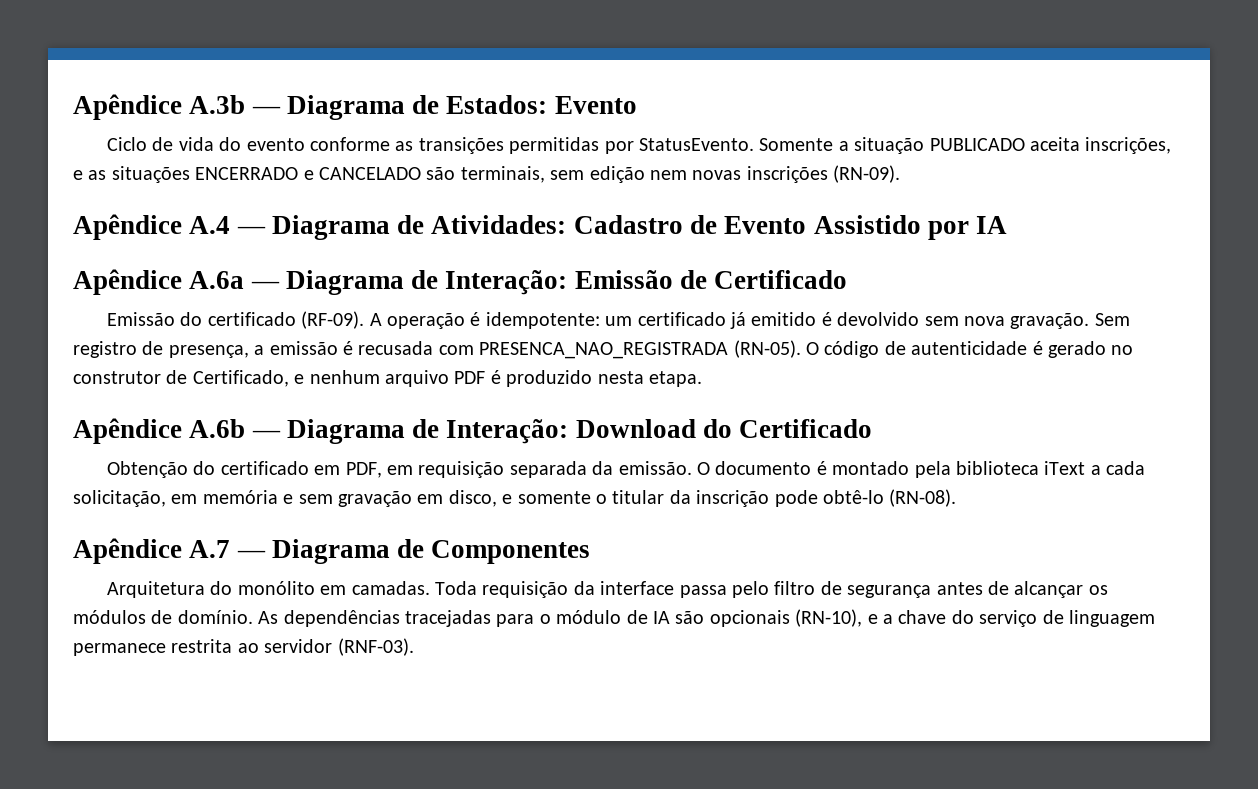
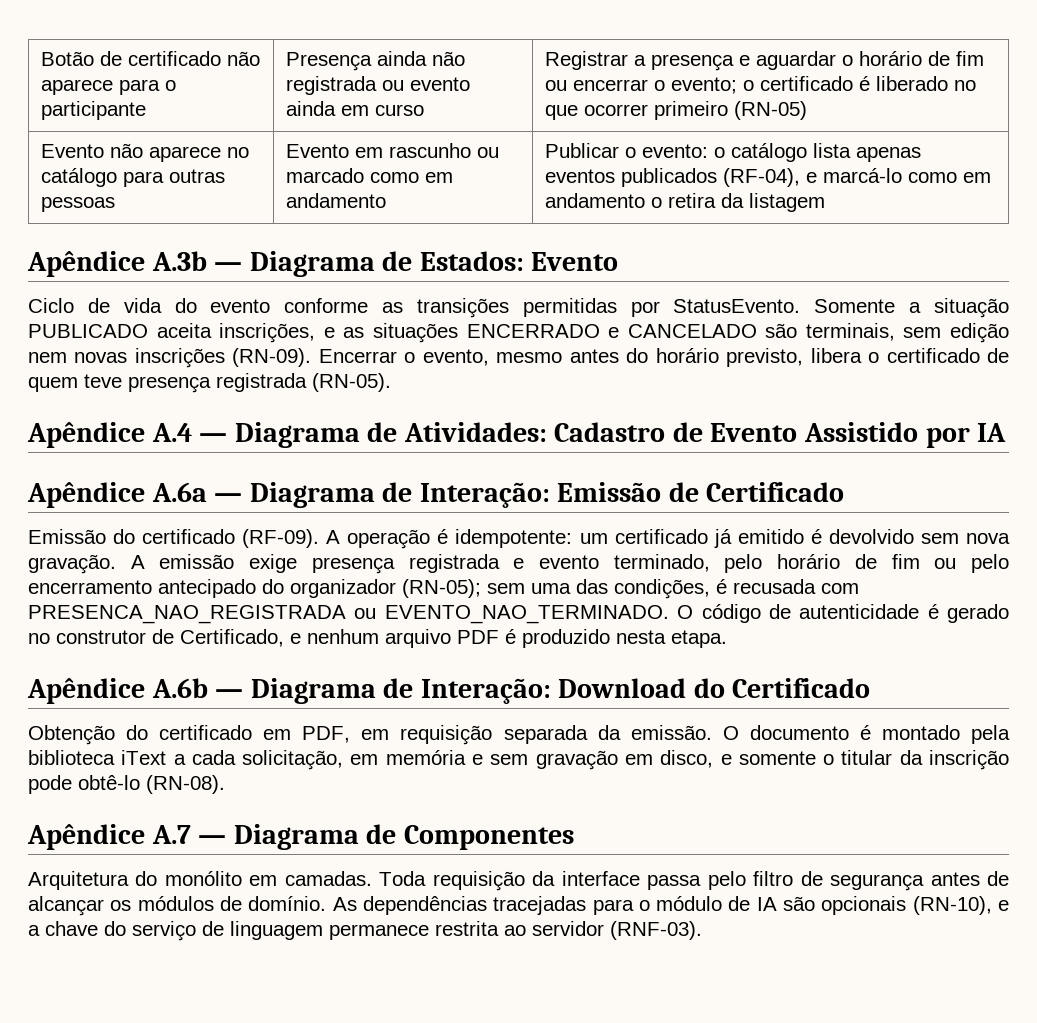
(73, 107) none -> [40,51,260,66] [40,79,176,95] [40,101,146,120] [285,51,465,71] [285,76,470,95] [285,101,424,116] [544,51,984,71] [544,76,976,94] [544,101,807,120] [40,143,249,162] [40,168,225,187] [40,197,115,212] [285,143,499,158] [285,168,453,183] [285,193,386,208] [544,143,921,162] [544,168,991,187] [544,193,825,212] Botão de certificado não aparece para o participante | Presença ainda não registrada ou evento ainda em curso | Registrar a presença e aguardar o horário de fim ou encerrar o evento; o certificado é liberado no que ocorrer primeiro (RN-05) // Evento não aparece no catálogo para outras pessoas | Evento em rascunho ou marcado como em andamento | Publicar o evento: o catálogo lista apenas eventos publicados (RF-04), e marcá-lo como em andamento o retira da listagem //
(901, 174) none -> [318,348,1010,367] [28,373,391,393] Encerrar o evento, mesmo antes do horário previsto, libera o certificado de quem teve presença registrada (RN-05).
[1094,313,1130,326] [73,341,338,358] Sem registro de presença, a emissão -> [130,554,1009,574] [28,579,710,599] A emissão exige presença registrada e evento terminado, pelo horário de fim ou pelo encerramento antecipado do organizador (RN-05); sem uma das condições,
[733,340,801,358] (RN-05). -> [354,605,669,624] ou EVENTO_NAO_TERMINADO.

